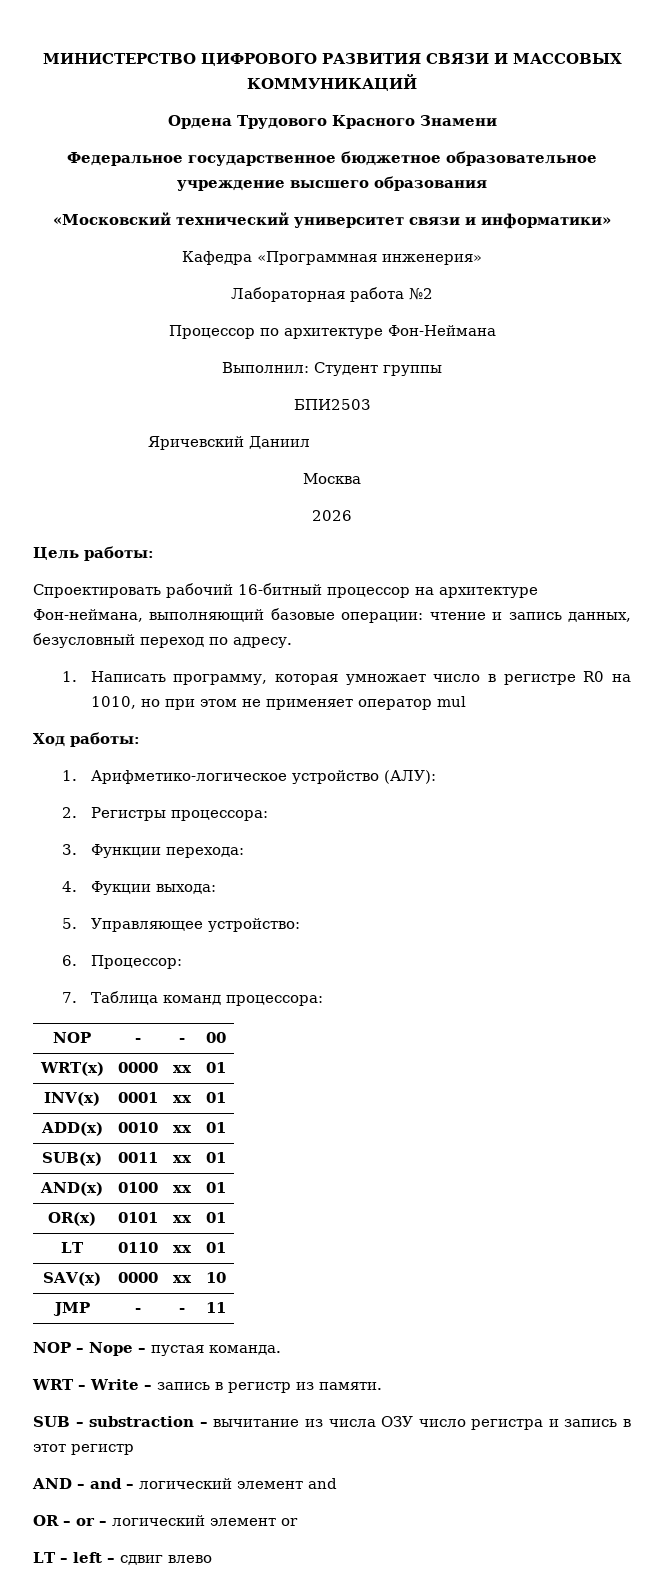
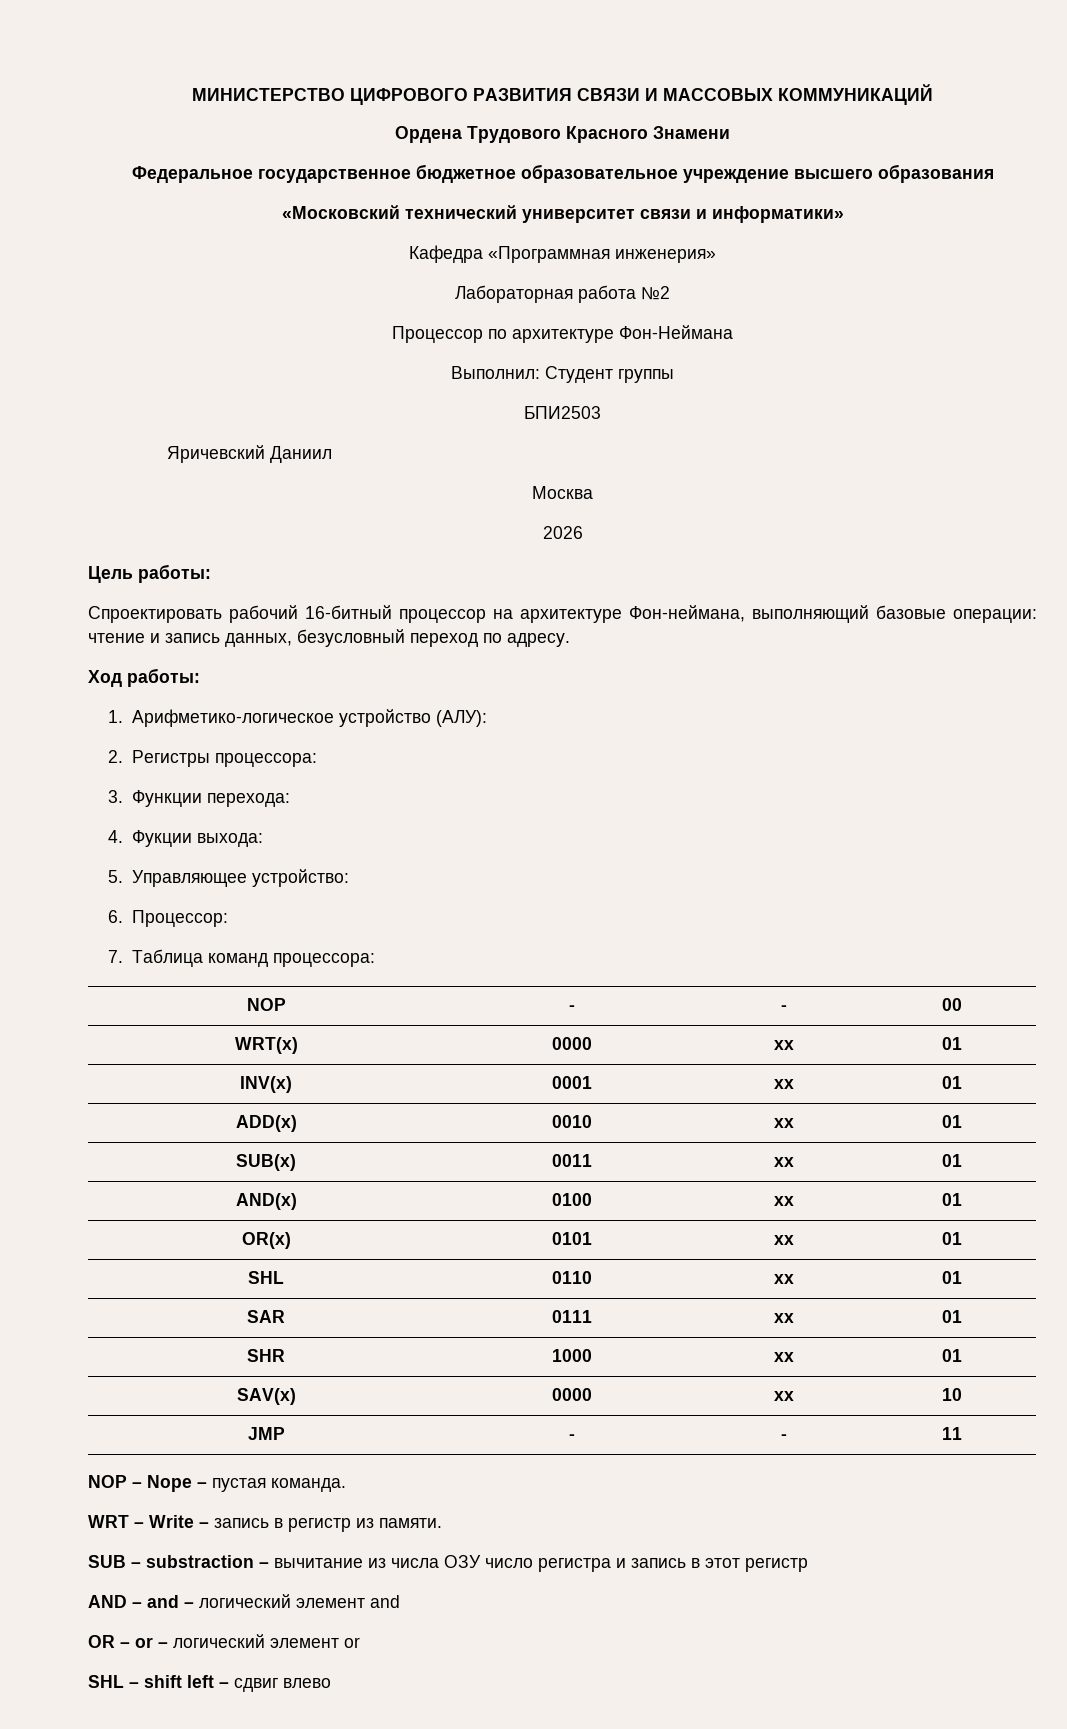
[61,671,631,685] [90,696,466,710] // 1. Написать программу, которая умножает число в регистре R0 на 1010, но при этом не применяет оператор mul -> (570, 640) none
[61,1242,85,1253] LT -> [248,1271,284,1284] SHL
(226, 1247) none -> [247,1310,285,1323] [551,1310,592,1323] [773,1313,794,1323] [941,1310,962,1323] [247,1349,285,1362] [551,1349,592,1362] [773,1352,794,1362] [941,1349,962,1362] // SAR | 0111 | xx | 01 // SHR | 1000 | xx | 01
[33,1552,68,1563] LT – -> [88,1675,182,1688] SHL – shift

